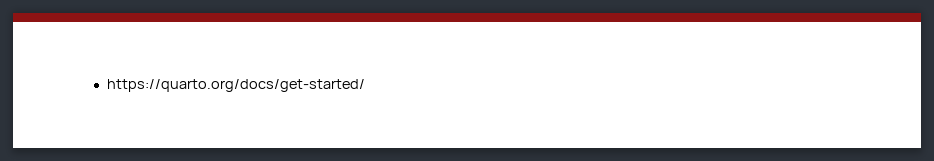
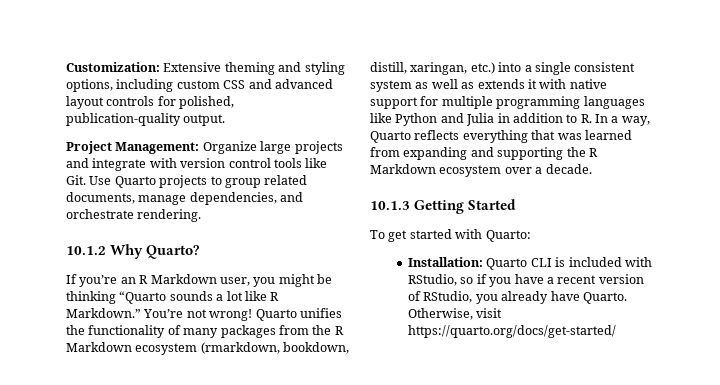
(107, 85) none -> [66,62,345,75] [66,79,333,92] [66,96,235,109] [66,113,226,126] [66,141,343,154] [66,158,328,171] [66,175,308,188] [66,192,304,205] [66,209,202,222] [66,244,200,259] [66,274,332,287] [66,291,280,304] [66,308,342,321] [66,325,344,338] [66,342,350,355] [370,62,636,75] [370,79,607,92] [370,96,645,109] [370,113,650,126] [370,130,632,143] [370,147,598,160] [370,164,592,177] [370,199,517,214] [370,229,531,242] [408,257,652,270] [408,274,644,287] [408,291,627,304] [408,308,503,320] Customization: Extensive theming and styling options, including custom CSS and advanced layout controls for polished, publication-quality output. // Project Management: Organize large projects and integrate with version control tools like Git. Use Quarto projects to group related documents, manage dependencies, and orchestrate rendering. // 10.1.2 Why Quarto? // If you’re an R Markdown user, you might be thinking “Quarto sounds a lot like R Markdown.” You’re not wrong! Quarto unifies the functionality of many packages from the R Markdown ecosystem (rmarkdown, bookdown, distill, xaringan, etc.) into a single consistent system as well as extends it with native support for multiple programming languages like Python and Julia in addition to R. In a way, Quarto reflects everything that was learned from expanding and supporting the R Markdown ecosystem over a decade. // 10.1.3 Getting Started // To get started with Quarto: // Installation: Quarto CLI is included with RStudio, so if you have a recent version of RStudio, you already have Quarto. Otherwise, visit

